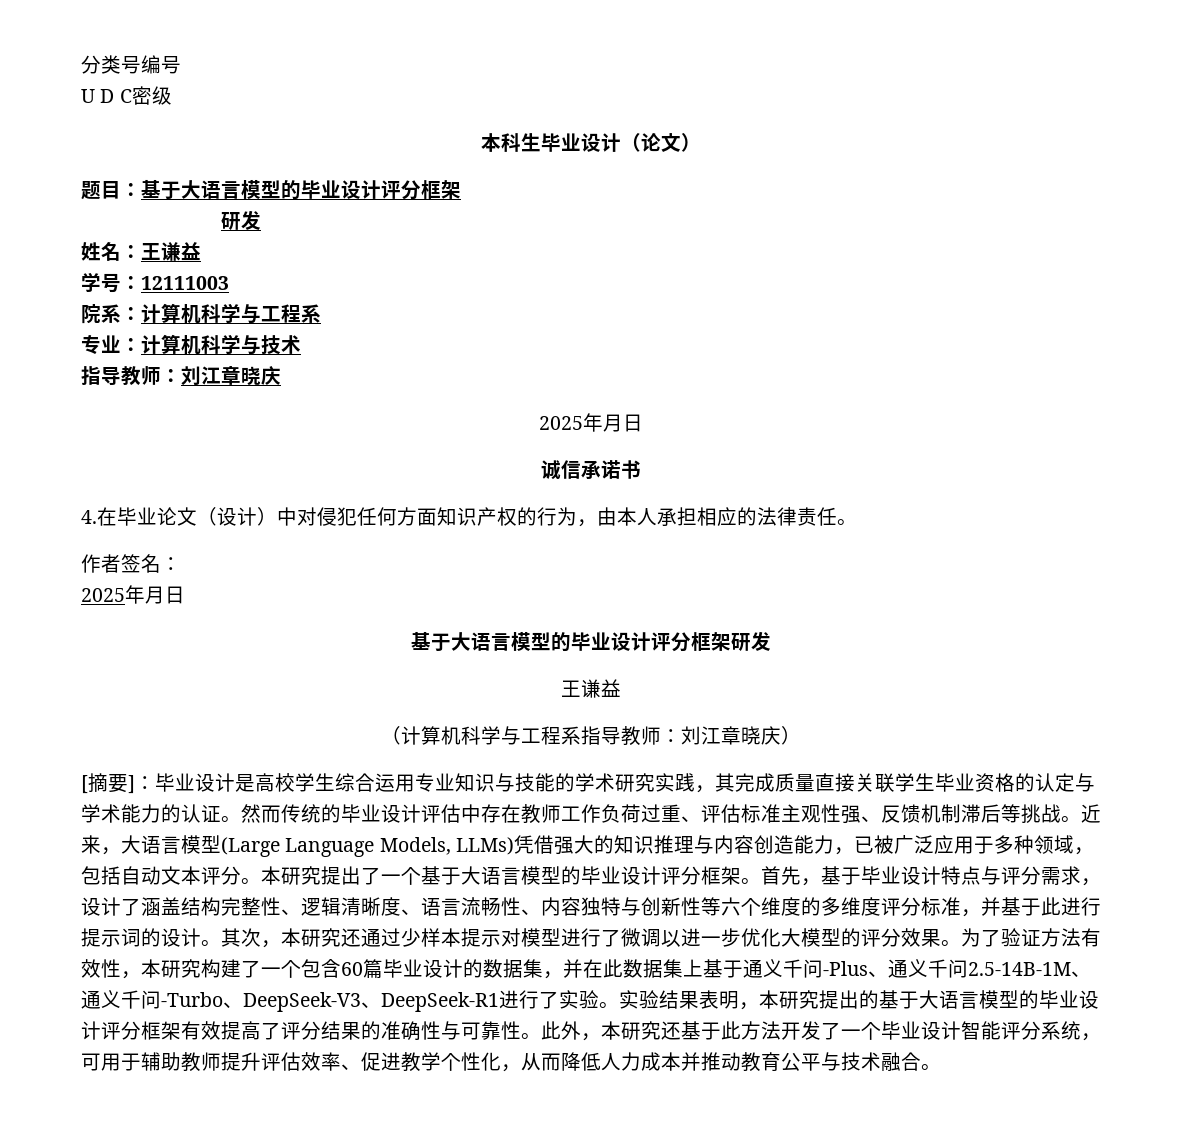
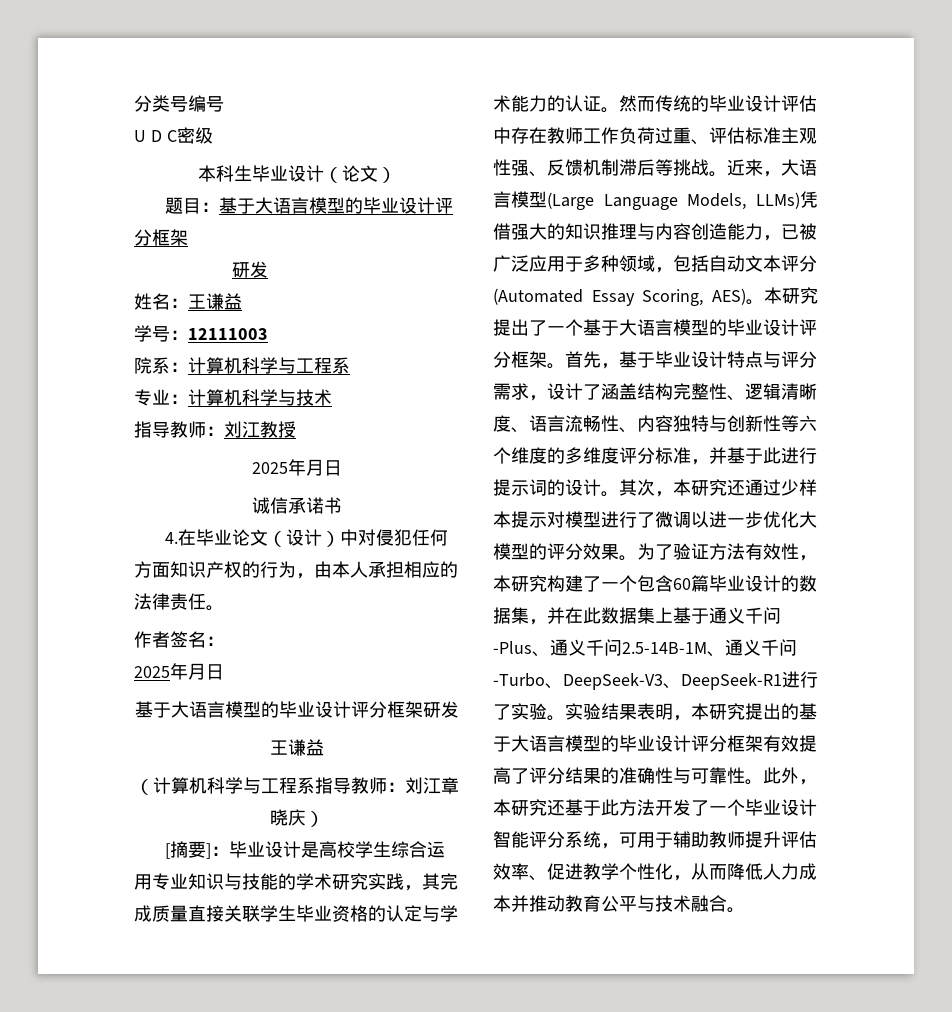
[221,366,281,386] 章晓庆 -> [260,421,296,438] 教授
(241, 875) none -> [493,288,746,306] (Automated Essay Scoring, AES)

